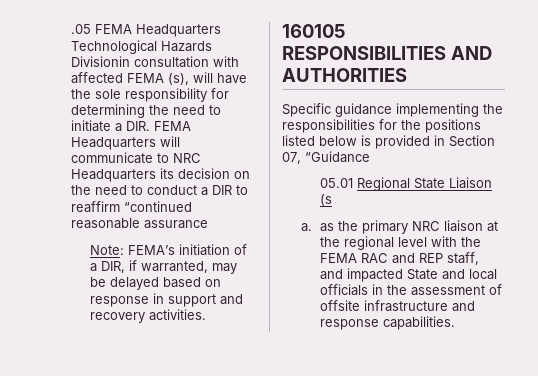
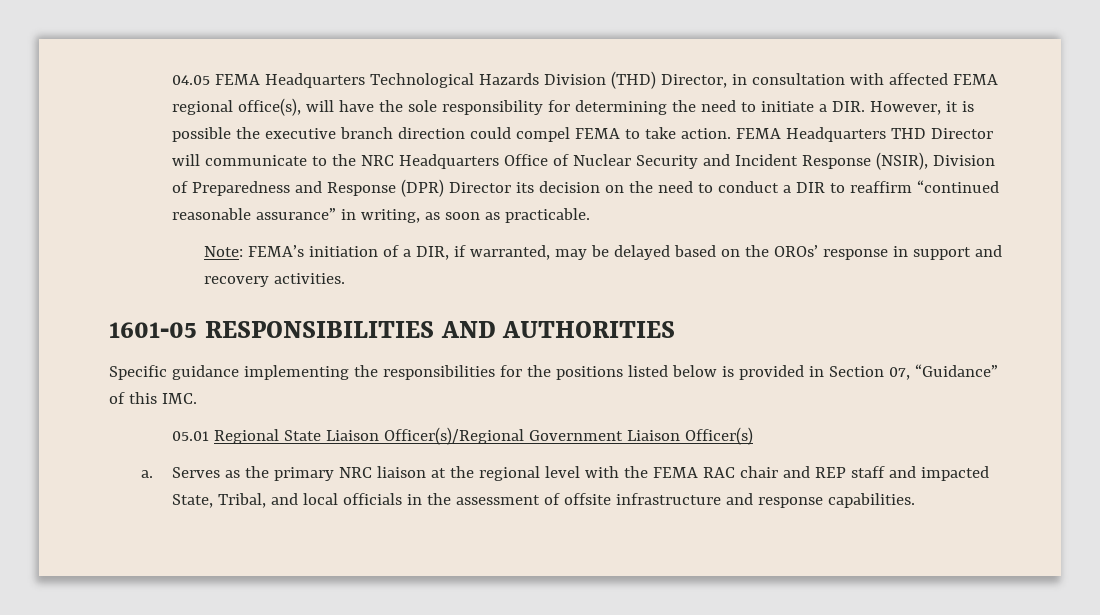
[71,24,92,34] .05 -> [172,75,211,85] 04.05
[71,56,131,67] Divisionin -> [544,71,748,89] Division (THD) Director, in
[168,73,190,85] (s), -> [172,98,302,116] regional office(s),
[154,121,192,131] [71,137,157,150] FEMA Headquarters -> [870,101,974,115] [172,127,994,142] However, it is possible the executive branch direction could compel FEMA to take action. FEMA Headquarters THD Director
(170, 158) none -> [332,154,357,166] the
(157, 175) none -> [504,152,996,170] [172,179,512,197] Office of Nuclear Security and Incident Response (NSIR), Division of Preparedness and Response (DPR) Director
[144,220,209,229] assurance -> [256,208,591,223] assurance” in writing, as soon as practicable.
(222, 283) none -> [744,245,818,257] the OROs’
[282,24,346,38] 160105 -> [109,322,197,338] 1601‑05
[305,151,370,163] “Guidance -> [914,364,998,377] [109,392,197,404] “Guidance” of this IMC.
[320,194,333,206] (s -> [384,427,754,445] Officer(s)/Regional Government Liaison Officer(s)
(313, 227) none -> [172,467,221,478] Serves
(389, 258) none -> [740,466,779,478] chair
[447,252,480,265] staff, -> [850,466,885,478] staff
[407,269,439,280] State -> [172,493,267,508] State, Tribal,

